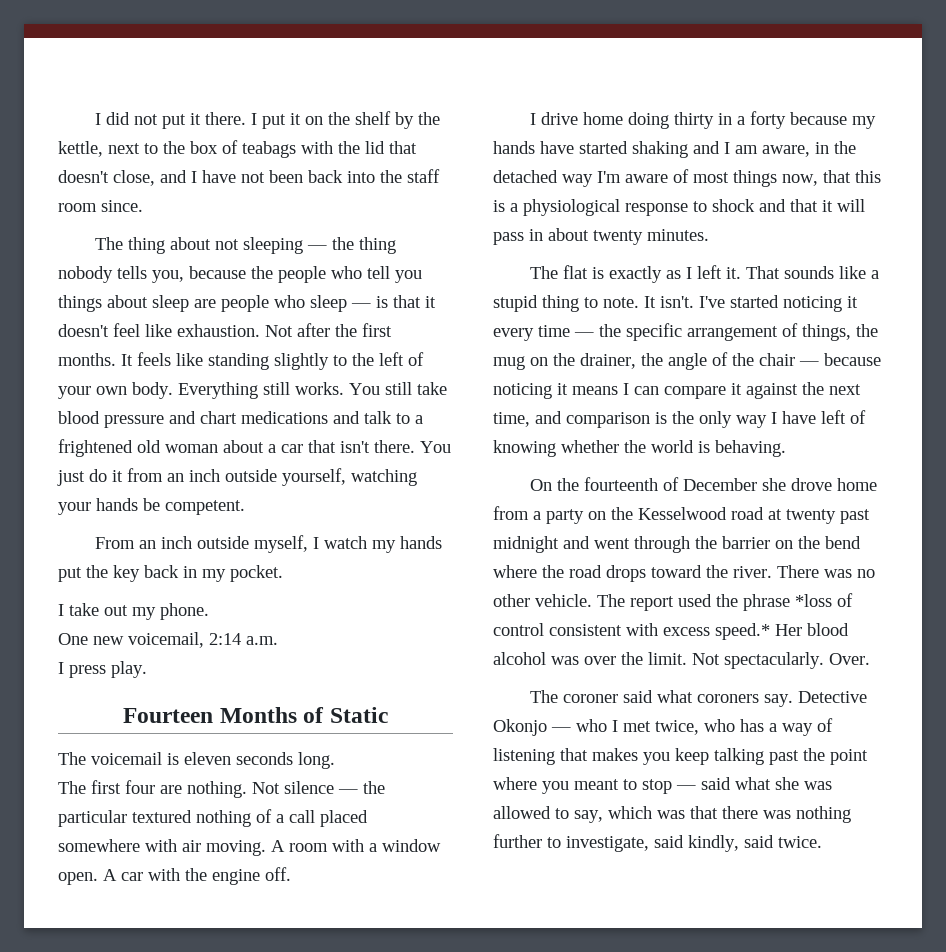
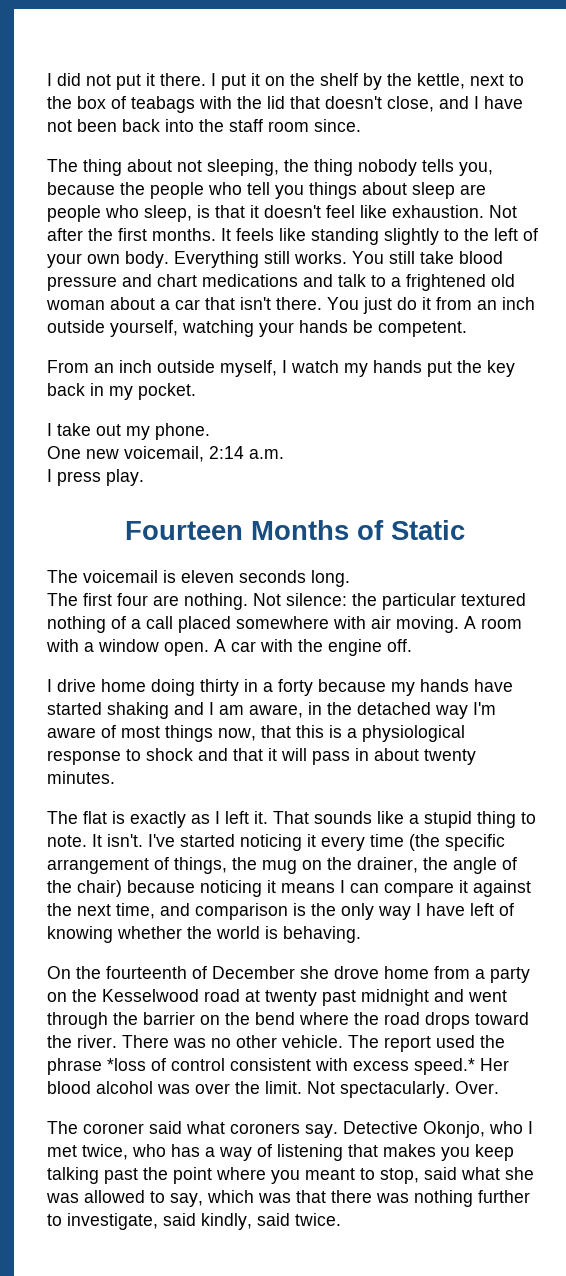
[242,237,327,254] sleeping — -> [207,159,279,176] sleeping,
[310,295,371,312] sleep — -> [144,205,192,222] sleep,
[284,781,358,794] silence — -> [286,593,347,606] silence:
[574,324,621,337] — the -> [409,834,440,851] (the
[759,353,819,366] chair — -> [77,880,122,897] chair)
[493,719,571,736] Okonjo — -> [423,1121,485,1138] Okonjo,
[642,779,696,794] stop — -> [380,1168,419,1184] stop,

